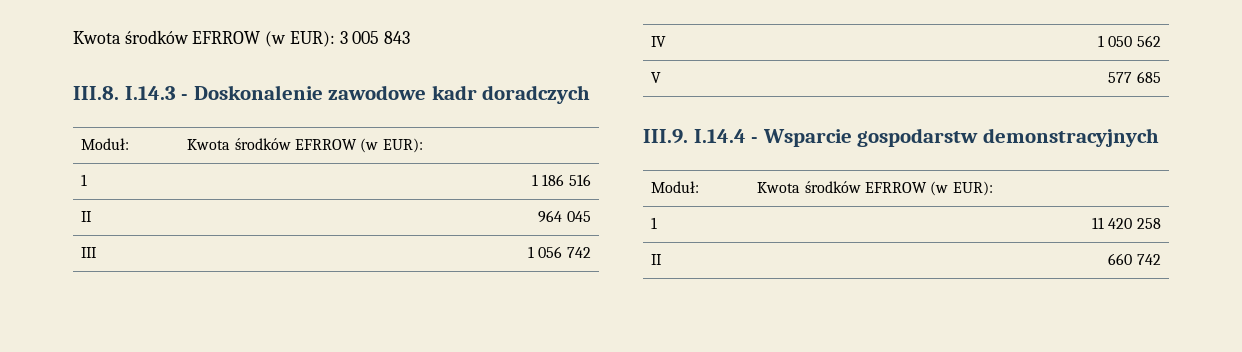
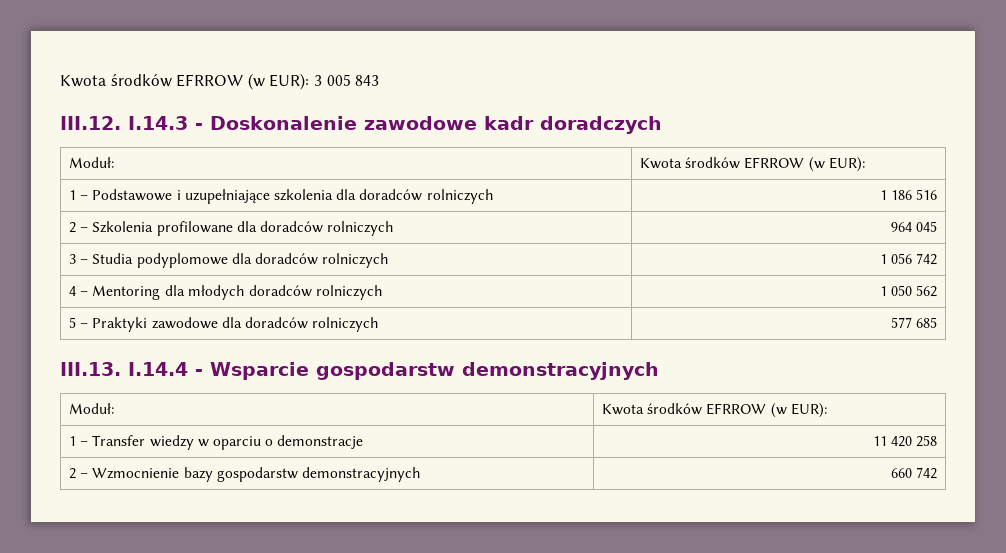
[73,86,119,100] III.8. -> [60,116,121,130] III.12.
[532,174,591,186] [81,211,93,222] [538,210,591,223] [81,247,98,258] [528,246,591,258] [651,36,667,47] [1098,35,1161,47] [651,72,662,83] | 1 186 516 // II | 964 045 // III | 1 056 742 // IV | 1 050 562 // V -> [80,189,494,204] [879,189,937,200] [69,221,395,236] [890,221,937,232] [69,253,390,268] [879,253,937,265] [69,285,384,300] [879,285,937,297] [69,317,380,332] – Podstawowe i uzupełniające szkolenia dla doradców rolniczych | 1 186 516 // 2 – Szkolenia profilowane dla doradców rolniczych | 964 045 // 3 – Studia podyplomowe dla doradców rolniczych | 1 056 742 // 4 – Mentoring dla młodych doradców rolniczych | 1 050 562 // 5 – Praktyki zawodowe dla doradców rolniczych
[643,129,688,144] III.9. -> [60,362,121,376] III.13.
[1092,217,1161,229] [651,254,663,265] | 11 420 258 // II -> [80,435,364,450] [872,435,937,447] [69,467,421,482] – Transfer wiedzy w oparciu o demonstracje | 11 420 258 // 2 – Wzmocnienie bazy gospodarstw demonstracyjnych

